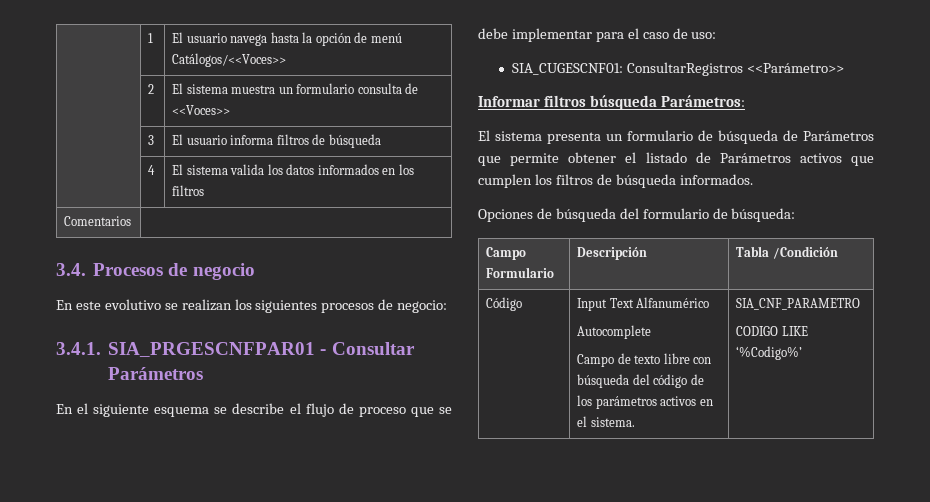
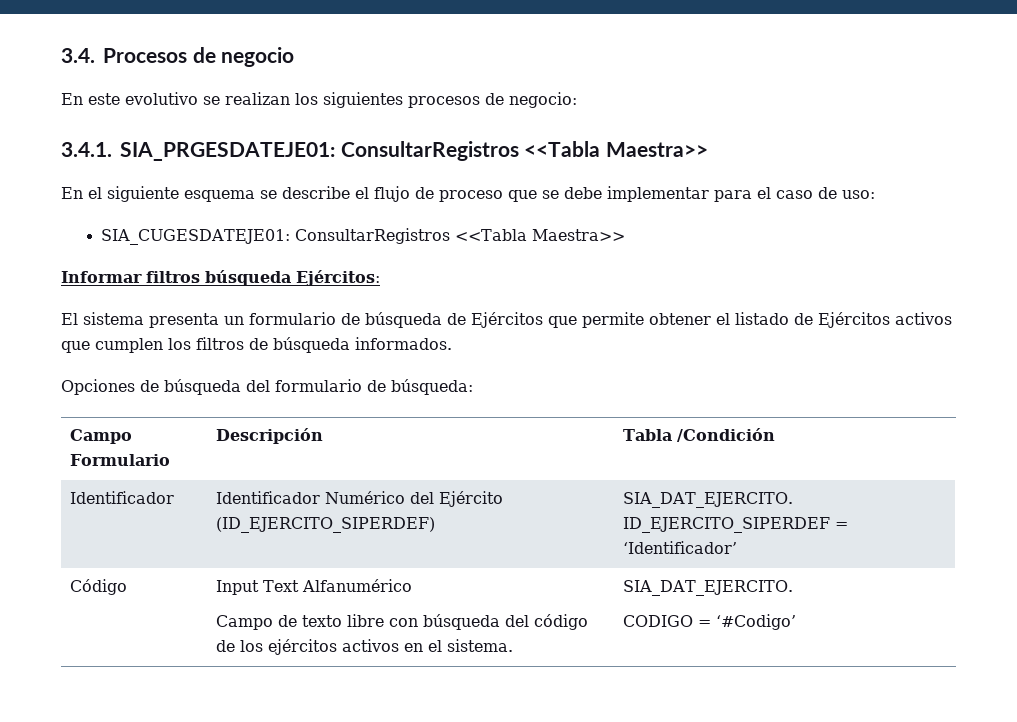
[148,33,154,43] [172,32,402,46] [172,53,287,67] [148,84,155,94] [172,83,419,94] [172,105,231,115] [148,135,155,145] [172,134,381,148] [148,165,156,175] [172,164,414,175] [172,185,205,196] [64,216,132,226] | 1 | El usuario navega hasta la opción de menú Catálogos/<<Voces>> // | 2 | El sistema muestra un formulario consulta de <<Voces>> // | 3 | El usuario informa filtros de búsqueda // | 4 | El sistema valida los datos informados en los filtros // Comentarios | // -> (61, 55) none
[108,342,415,357] [108,367,204,380] SIA_PRGESCNFPAR01 - Consultar Parámetros -> [120,141,708,161] SIA_PRGESDATEJE01: ConsultarRegistros <<Tabla Maestra>>
[511,62,844,76] SIA_CUGESCNF01: ConsultarRegistros <<Parámetro>> -> [101,228,626,245] SIA_CUGESDATEJE01: ConsultarRegistros <<Tabla Maestra>>
[660,95,745,107] Parámetros: -> [296,270,380,286] Ejércitos:
[803,131,874,141] Parámetros -> [471,312,543,328] Ejércitos
[719,153,791,163] Parámetros -> [818,312,890,328] Ejércitos
(838, 252) none -> [69,491,174,504] [215,491,503,507] [215,517,435,533] [622,492,793,508] [622,517,848,533] [622,541,737,554] // Identificador | Identificador Numérico del Ejército (ID_EJERCITO_SIPERDEF) | SIA_DAT_EJERCITO. ID_EJERCITO_SIPERDEF = ‘Identificador’
[577,325,652,339] // Autocomplete -> (412, 585) none
[595,396,657,409] parámetros -> [267,639,337,655] ejércitos
[736,298,861,310] SIA_CNF_PARAMETRO -> [622,580,793,596] SIA_DAT_EJERCITO.
[781,326,808,336] [736,346,803,360] LIKE ‘%Codigo%’ -> [697,614,796,630] = ‘#Codigo’

